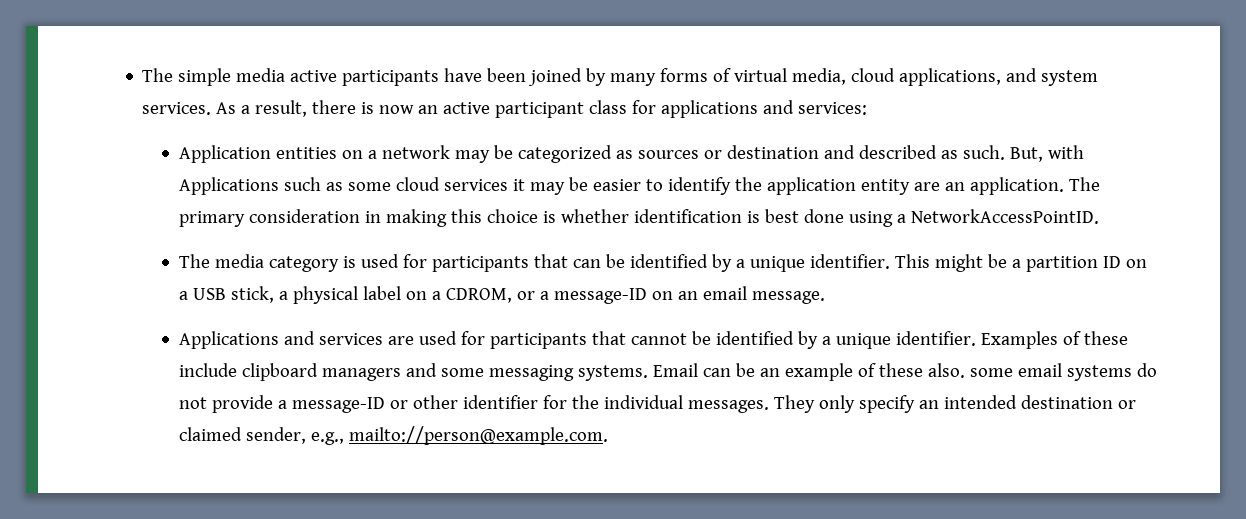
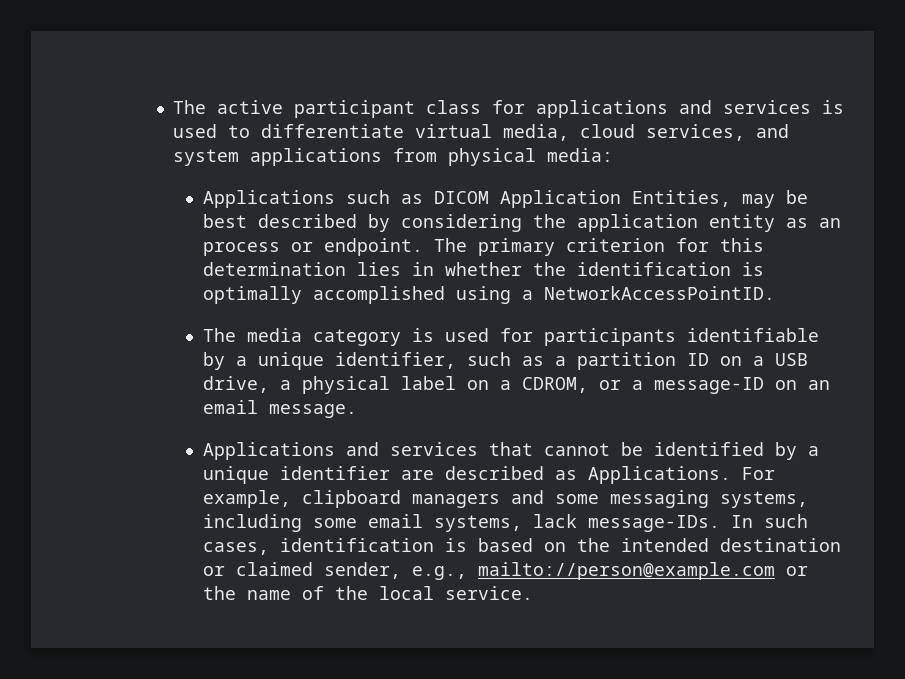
[142,68,1099,86] [142,100,439,117] The simple media active participants have been joined by many forms of virtual media, cloud applications, and system services. As a result, there is now an -> [173,100,207,114] The
[798,102,868,115] [179,145,1085,163] [179,177,1101,195] [179,209,845,227] services: // Application entities on a network may be categorized as sources or destination and described as such. But, with Applications such as some cloud services it may be easier to identify the application entity are an application. The primary consideration in making this choice is whether identification is best done -> [723,100,845,114] [173,124,790,141] [173,148,614,166] [202,190,808,208] [202,214,841,232] [202,238,764,256] [202,262,764,276] [202,286,445,304] services is used to differentiate virtual media, cloud services, and system applications from physical media: // Applications such as DICOM Application Entities, may be best described by considering the application entity as an process or endpoint. The primary criterion for this determination lies in whether the identification is optimally accomplished
[534,254,1008,272] that can be identified by a unique identifier. This might be -> [686,328,819,342] [202,352,544,370] identifiable by a unique identifier, such as
[231,286,275,303] stick, -> [202,376,269,393] drive,
[388,331,588,349] are used for participants -> (478, 449) none
[896,331,1129,349] [179,363,238,377] identifier. Examples of these include -> [279,466,775,484] [202,490,291,508] identifier are described as Applications. For example,
[578,363,1158,381] [179,395,940,413] systems. Email can be an example of these also. some email systems do not provide a message-ID or other identifier for the individual messages. They only specify an -> [719,491,808,508] [202,514,808,532] [202,538,610,555] systems, including some email systems, lack message-IDs. In such cases, identification is based on the
[349,426,609,445] mailto://person@example.com. -> [477,562,808,580] [202,586,533,600] mailto://person@example.com or the name of the local service.

